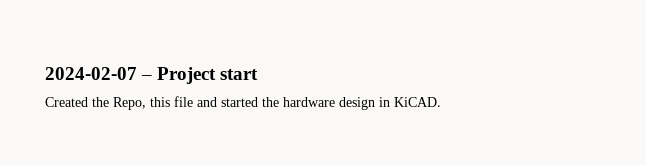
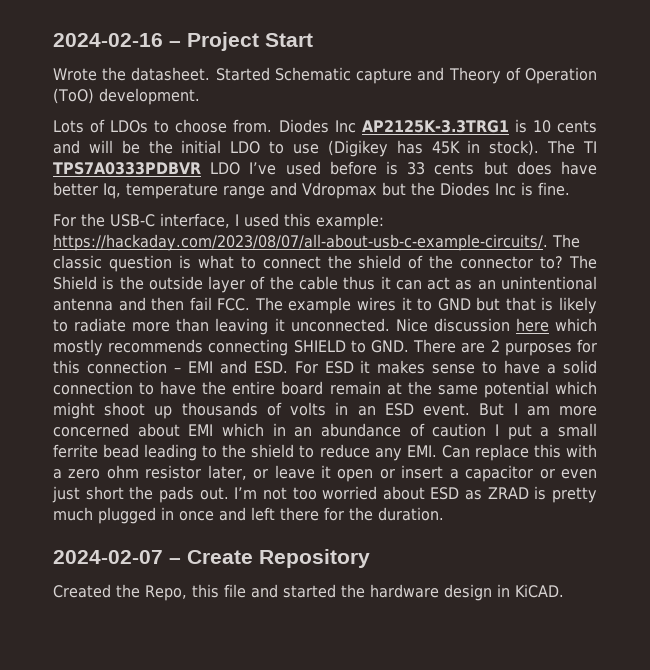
[45,67,259,84] 2024-02-07 – Project start -> [53,32,313,51] [53,67,597,84] [53,88,200,105] [53,119,597,133] [53,140,597,157] [53,161,597,175] [53,182,570,199] [53,213,384,230] [53,234,580,251] [53,255,597,272] [53,276,597,293] [53,297,597,314] [53,318,597,335] [53,339,597,356] [53,360,598,374] [53,381,597,398] [53,402,597,419] [53,423,598,440] [53,444,598,461] [53,465,598,482] [52,486,598,503] [53,507,444,524] [53,549,370,568] 2024-02-16 – Project Start // Wrote the datasheet. Started Schematic capture and Theory of Operation (ToO) development. // Lots of LDOs to choose from. Diodes Inc AP2125K-3.3TRG1 is 10 cents and will be the initial LDO to use (Digikey has 45K in stock). The TI TPS7A0333PDBVR LDO I’ve used before is 33 cents but does have better Iq, temperature range and Vdropmax but the Diodes Inc is fine. // For the USB-C interface, I used this example: https://hackaday.com/2023/08/07/all-about-usb-c-example-circuits/. The classic question is what to connect the shield of the connector to? The Shield is the outside layer of the cable thus it can act as an unintentional antenna and then fail FCC. The example wires it to GND but that is likely to radiate more than leaving it unconnected. Nice discussion here which mostly recommends connecting SHIELD to GND. There are 2 purposes for this connection – EMI and ESD. For ESD it makes sense to have a solid connection to have the entire board remain at the same potential which might shoot up thousands of volts in an ESD event. But I am more concerned about EMI which in an abundance of caution I put a small ferrite bead leading to the shield to reduce any EMI. Can replace this with a zero ohm resistor later, or leave it open or insert a capacitor or even just short the pads out. I’m not too worried about ESD as ZRAD is pretty much plugged in once and left there for the duration. // 2024-02-07 – Create Repository

